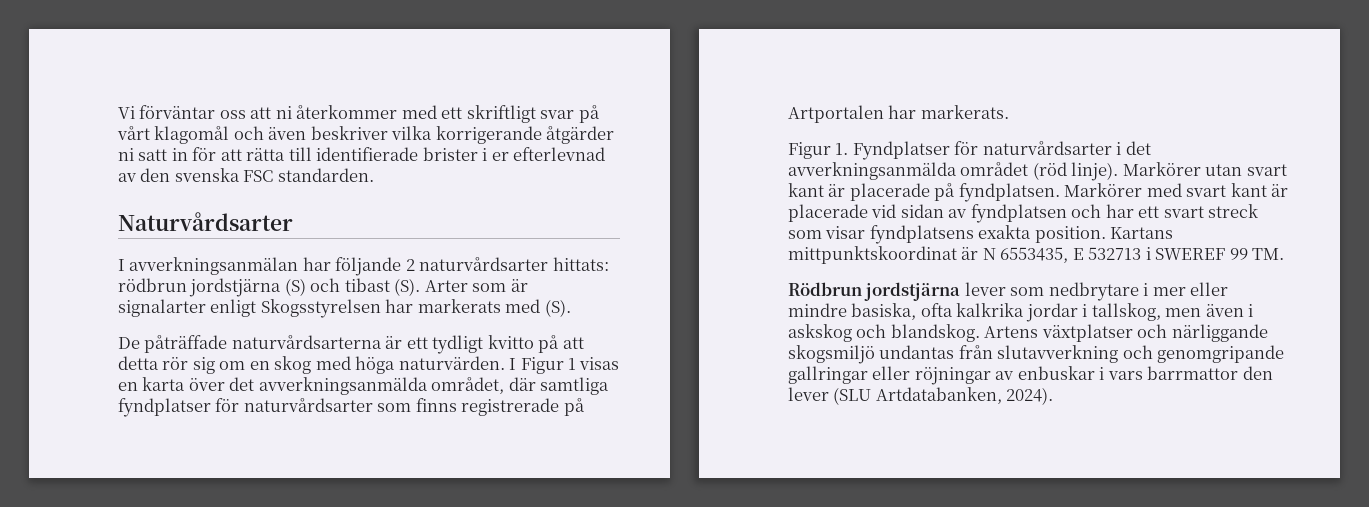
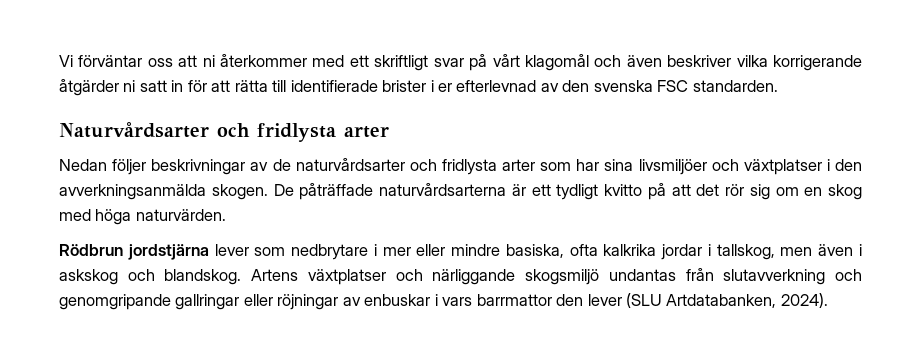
[118,257,609,276] [118,278,528,297] [118,299,571,318] // I avverkningsanmälan har följande 2 naturvårdsarter hittats: rödbrun jordstjärna (S) och tibast (S). Arter som är signalarter enligt Skogsstyrelsen har markerats med (S). // -> [217,123,389,142] [59,158,862,175] [59,184,268,200] och fridlysta arter // Nedan följer beskrivningar av de naturvårdsarter och fridlysta arter som har sina livsmiljöer och växtplatser i den avverkningsanmälda skogen.
[118,356,159,370] detta -> [696,184,720,196] det
[509,357,620,374] [118,377,610,395] [118,398,585,417] [788,105,1009,123] [788,141,1151,160] [788,162,1287,181] [788,183,1289,202] [788,204,1259,223] [788,225,1174,244] [788,246,1285,264] I Figur 1 visas en karta över det avverkningsanmälda området, där samtliga fyndplatser för naturvårdsarter som finns registrerade på Artportalen har markerats. // Figur 1. Fyndplatser för naturvårdsarter i det avverkningsanmälda området (röd linje). Markörer utan svart kant är placerade på fyndplatsen. Markörer med svart kant är placerade vid sidan av fyndplatsen och har ett svart streck som visar fyndplatsens exakta position. Kartans mittpunktskoordinat är N 6553435, E 532713 i SWEREF 99 TM. -> (226, 215) none

